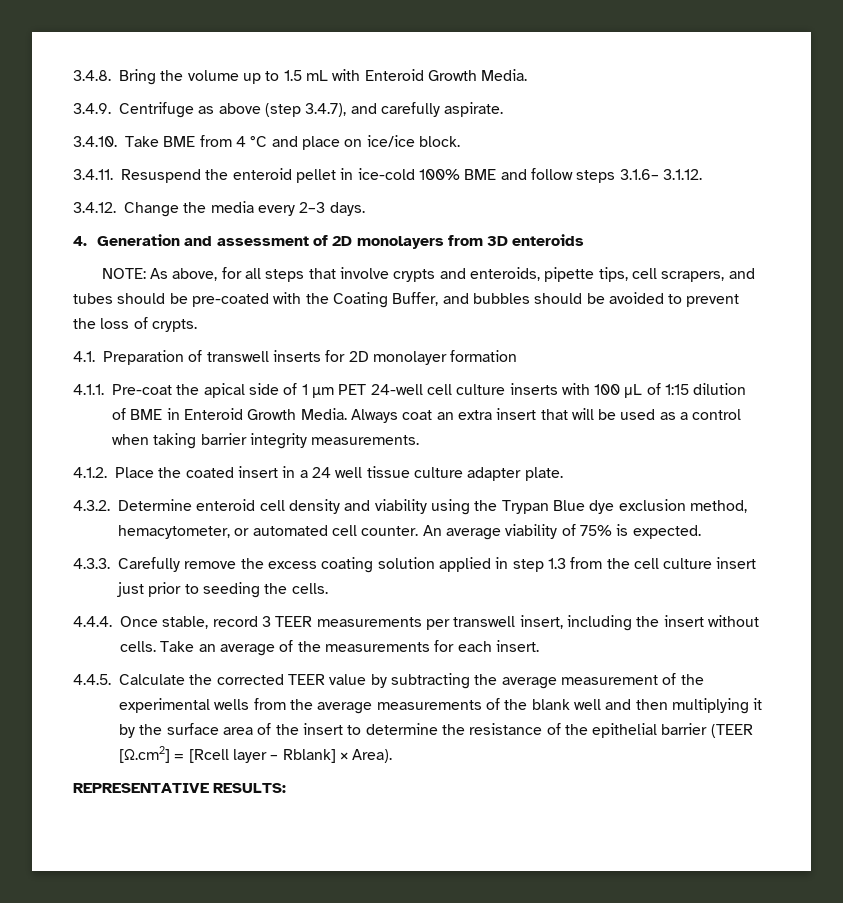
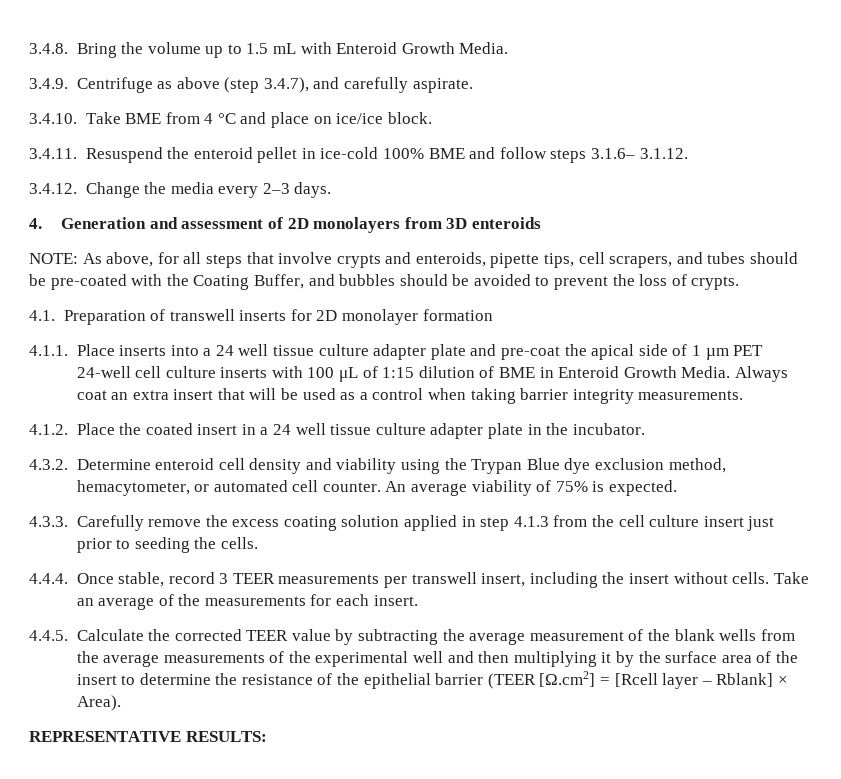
[112,384,172,395] Pre-coat -> [76,344,560,360] Place inserts into a 24 well tissue culture adapter plate and pre-coat
[524,467,563,481] plate. -> [487,423,645,439] plate in the incubator.
[547,558,566,569] 1.3 -> [513,516,549,527] 4.1.3
[119,698,210,713] experimental -> [674,629,715,641] blank
[531,699,570,710] blank -> [315,651,409,667] experimental

